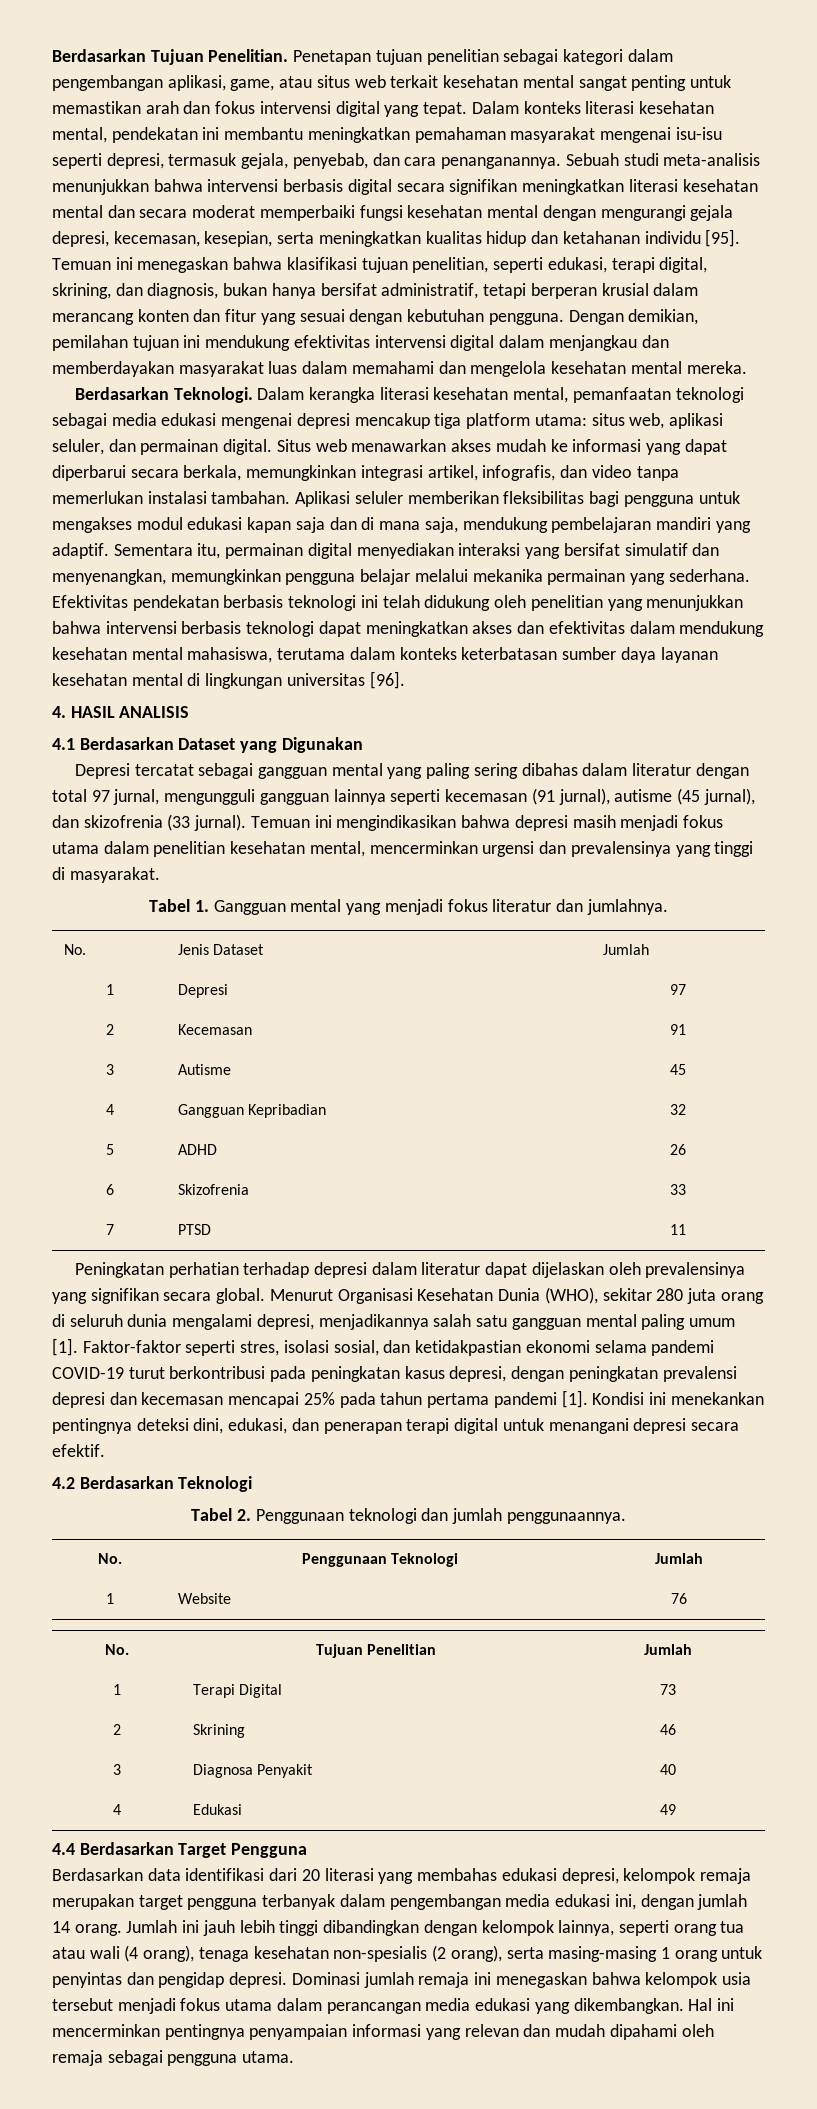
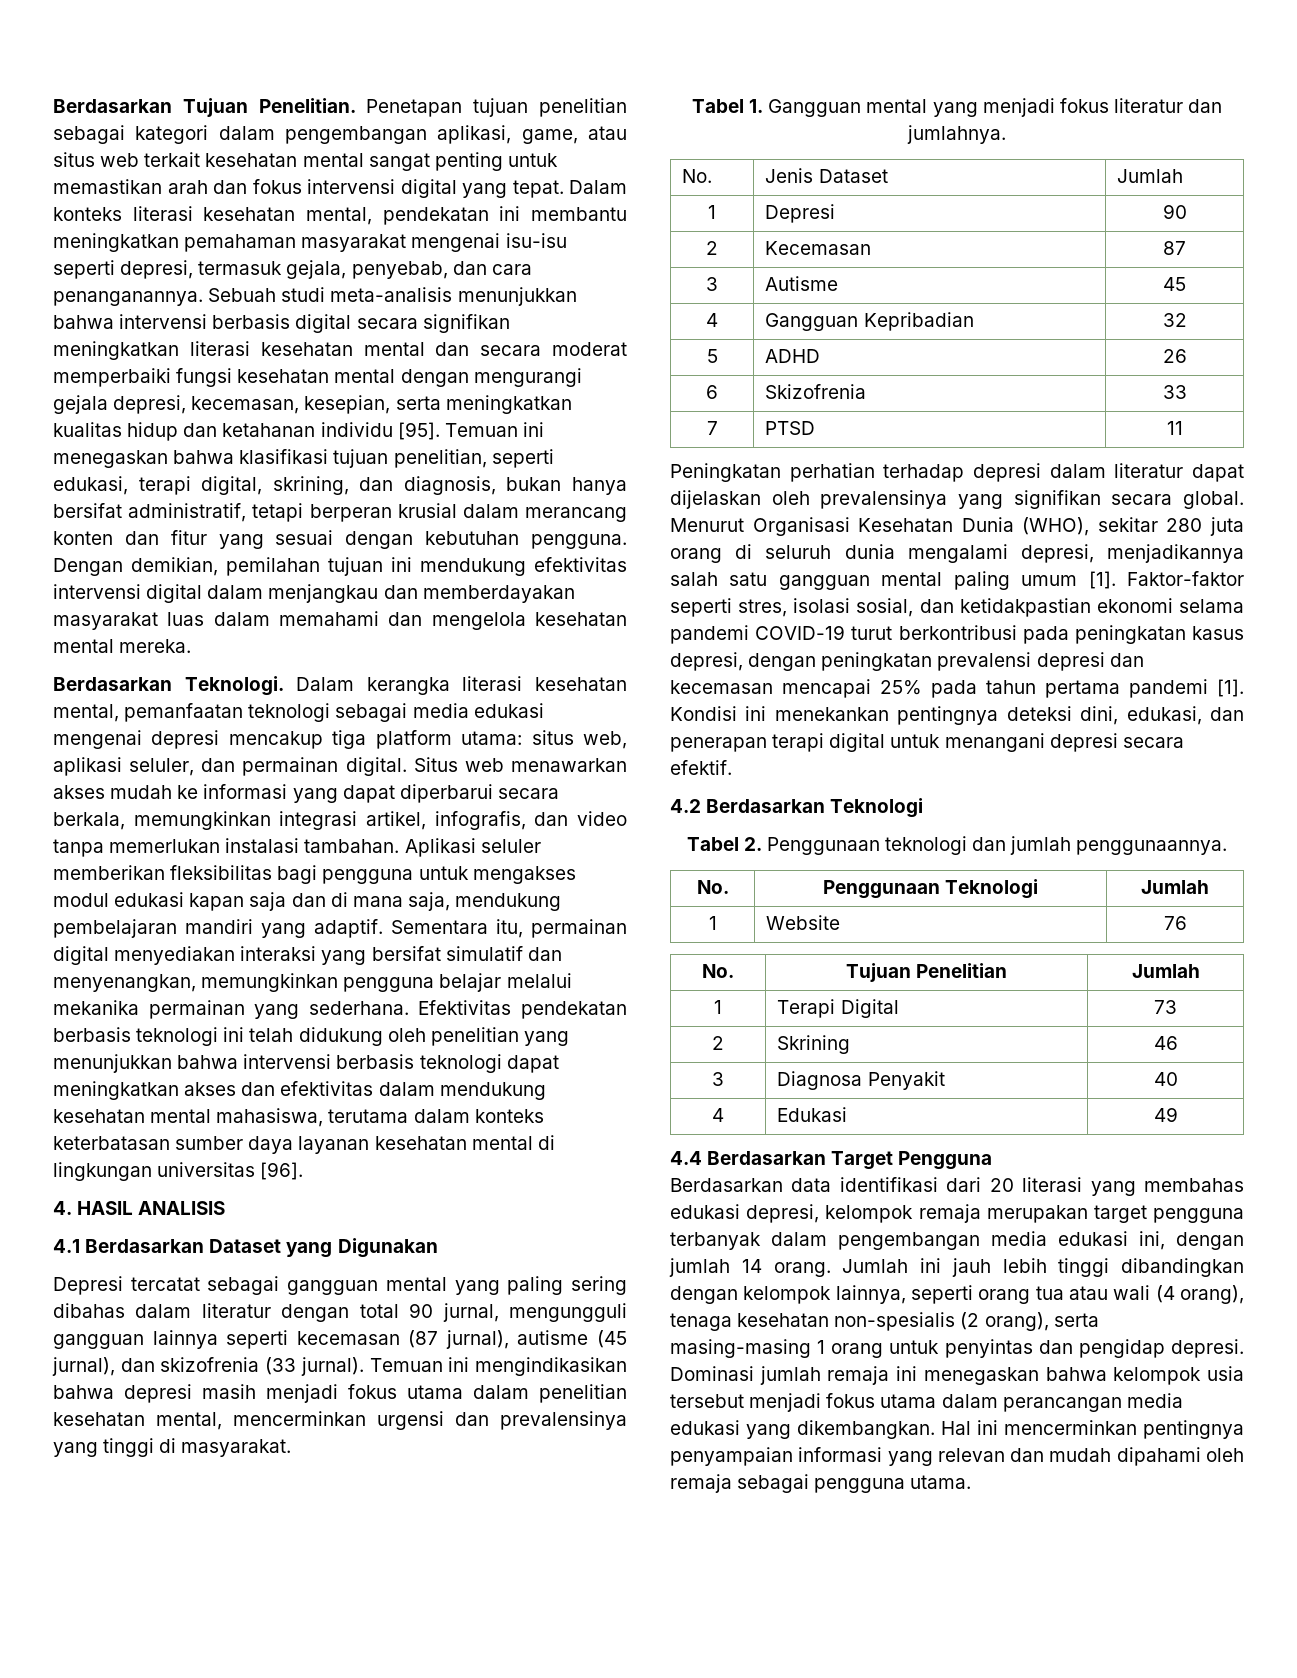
[91,790,110,802] 97 -> [409,1303,434,1318] 90
[531,788,555,805] (91 -> [408,1330,439,1348] (87
[670,984,686,995] 97 -> [1162,204,1187,219] 90
[670,1024,686,1035] 91 -> [1163,241,1186,255] 87

